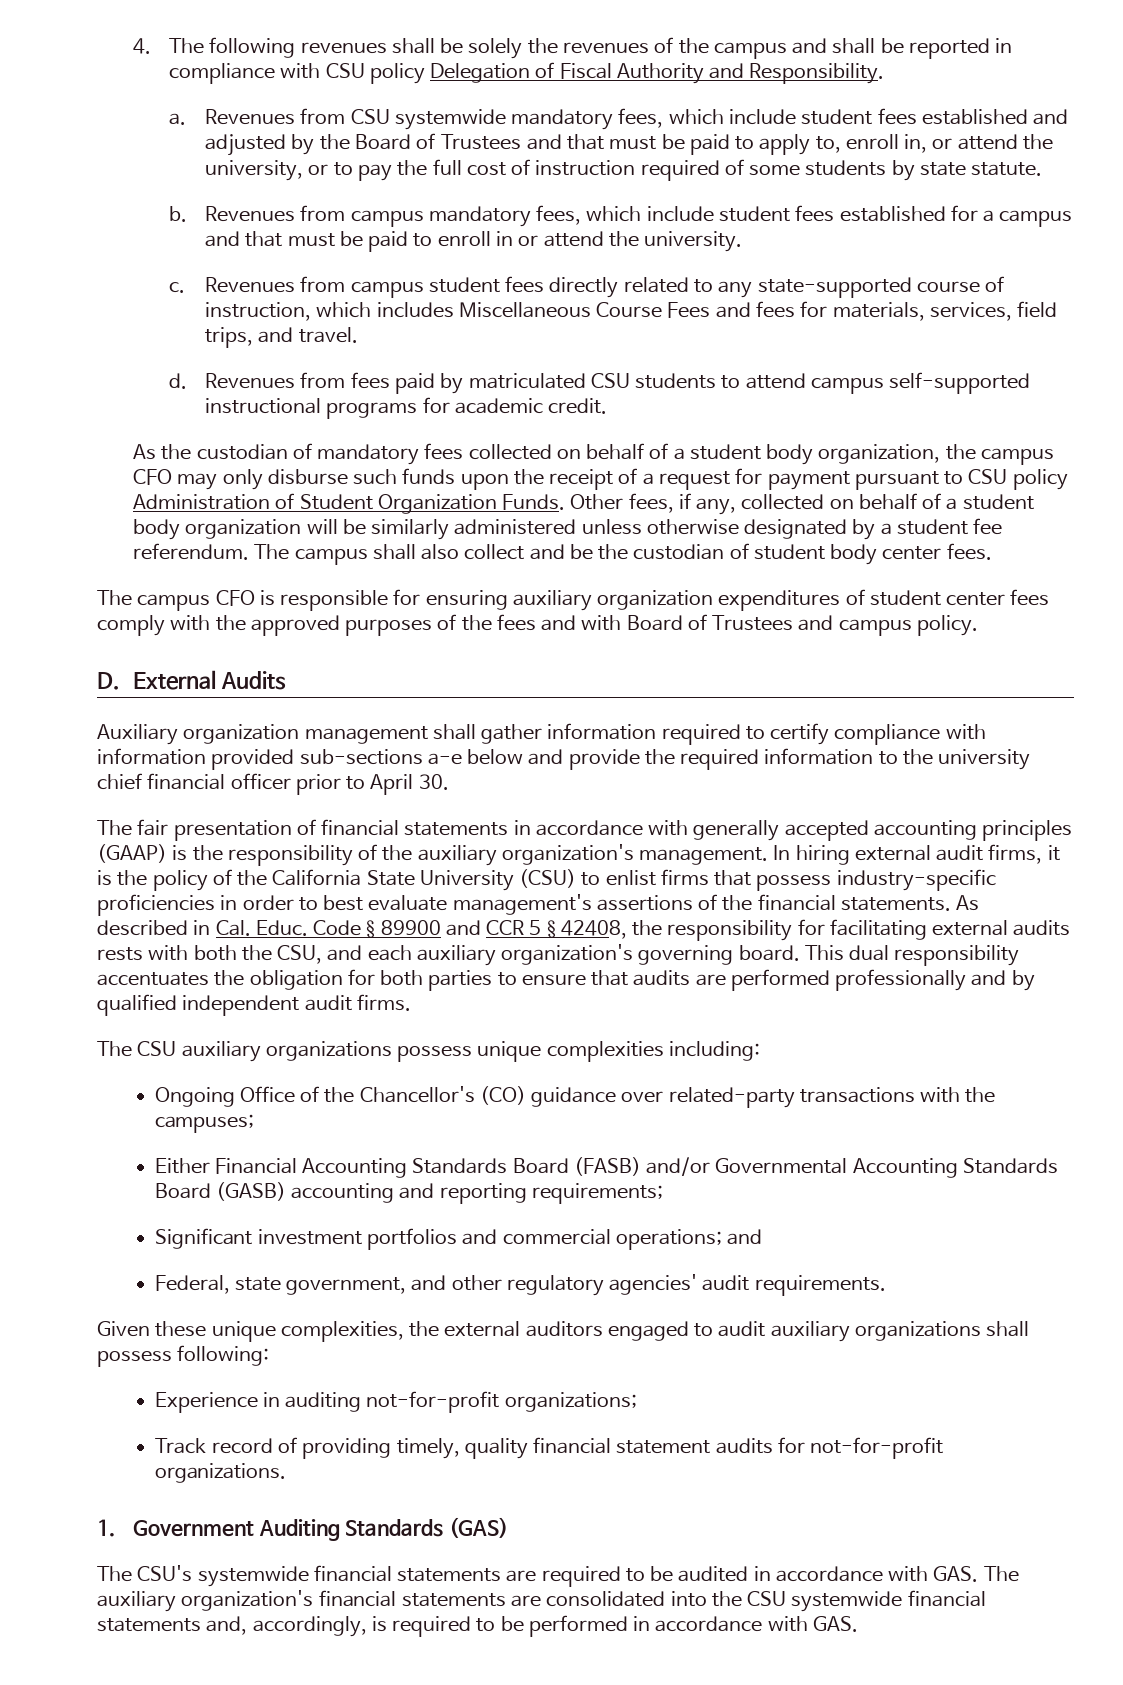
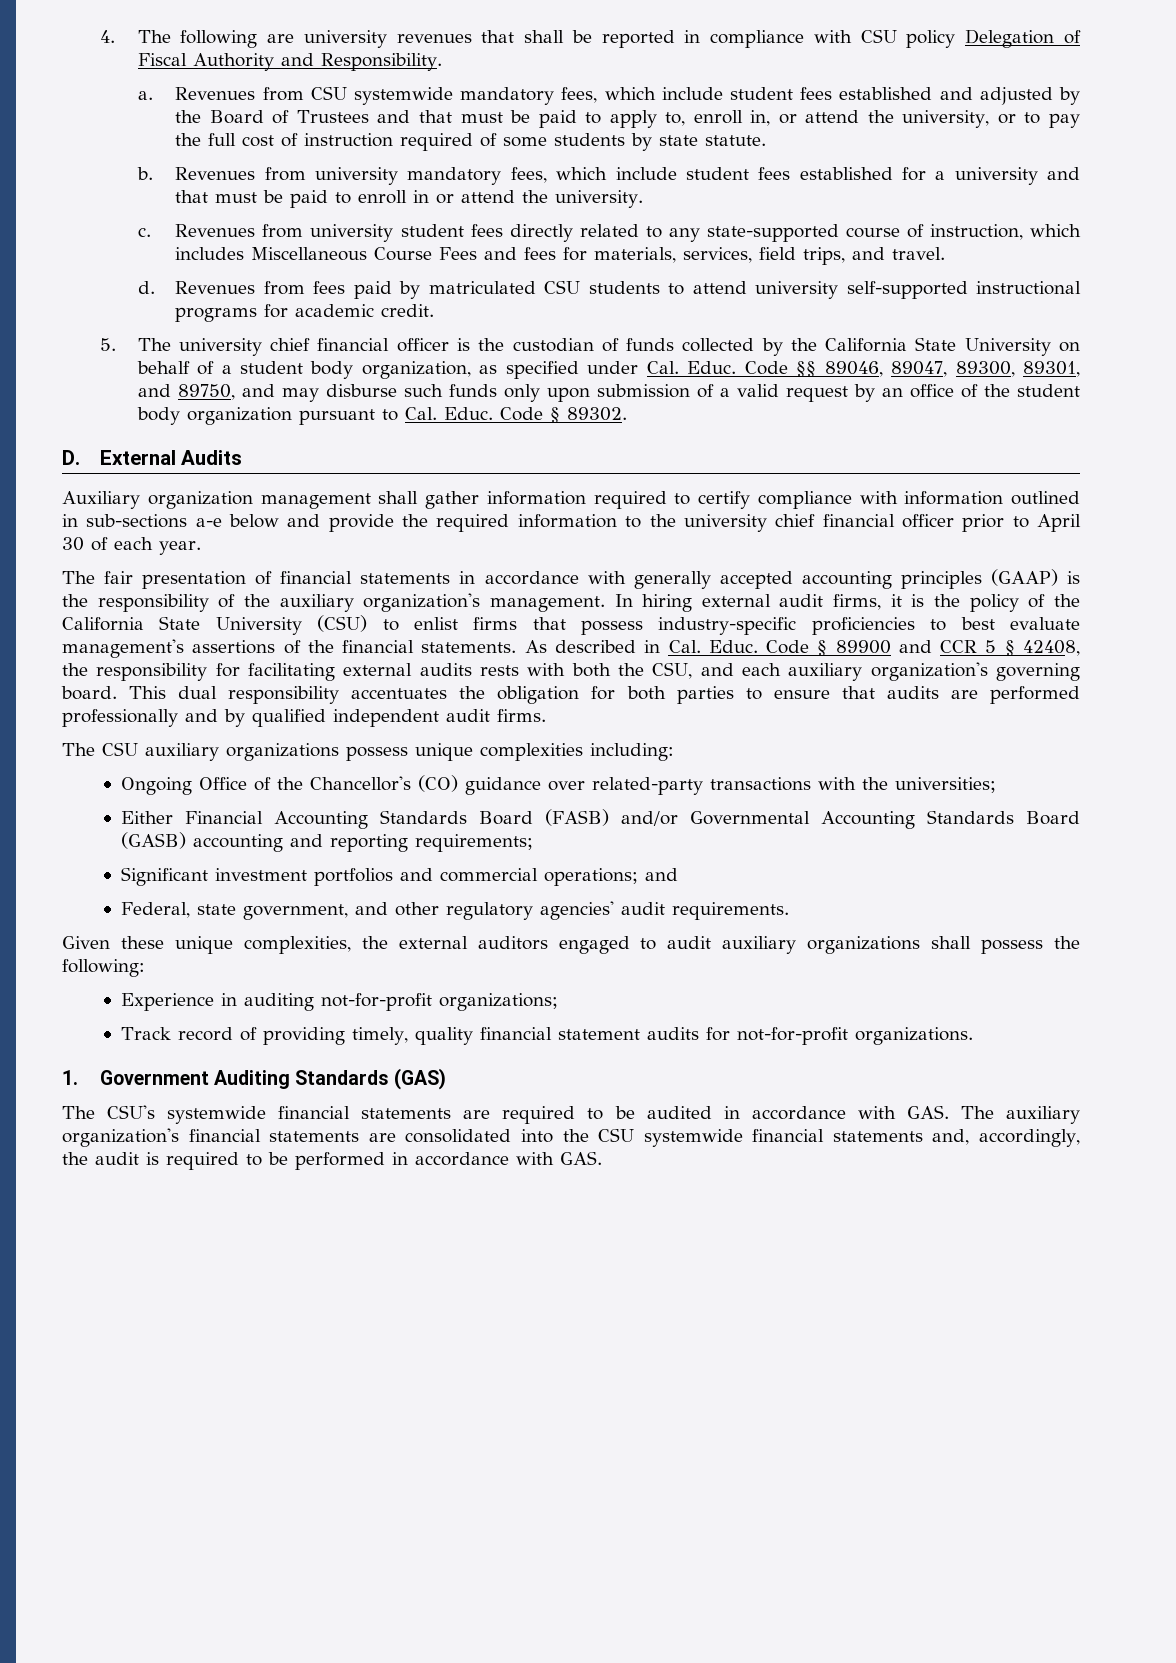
[300,37,828,59] revenues shall be solely the revenues of the campus and -> [267,30,515,48] are university revenues that
[350,210,424,227] campus -> [315,167,399,185] university
[999,210,1073,227] campus -> [954,167,1038,185] university
[350,281,424,298] campus -> [310,224,394,242] university
[810,377,884,394] campus -> [755,281,839,299] university
[133,443,552,465] As the custodian of mandatory fees collected -> [99,337,1051,356] 5. The university chief financial officer is the custodian of funds collected by the California State University
[945,444,1054,465] [133,468,1068,490] [133,493,1034,515] [133,518,1003,540] [133,543,992,565] [97,589,1050,611] [97,614,978,636] the campus CFO may only disburse such funds upon the receipt of a request for payment pursuant to CSU policy Administration of Student Organization Funds. Other fees, if any, collected on behalf of a student body organization will be similarly administered unless otherwise designated by a student fee referendum. The campus shall also collect and be the custodian of student body center fees. // The campus CFO is responsible for ensuring auxiliary organization expenditures of student center fees comply with the approved purposes of the fees and with Board of Trustees and campus policy. -> [479,361,1081,379] [137,384,1080,402] [136,407,627,425] as specified under Cal. Educ. Code §§ 89046, 89047, 89300, 89301, and 89750, and may disburse such funds only upon submission of a valid request by an office of the student body organization pursuant to Cal. Educ. Code § 89302.
[211,749,295,770] provided -> [1011,491,1080,505] [62,514,78,527] outlined in
[418,774,449,790] 30. -> [62,537,201,555] 30 of each year.
[220,895,294,911] in order -> (915, 626) none
[154,1114,255,1133] campuses; -> [894,777,996,793] universities;
(172, 1359) none -> [1054,936,1080,949] the
(367, 1626) none -> [62,1152,139,1165] the audit

